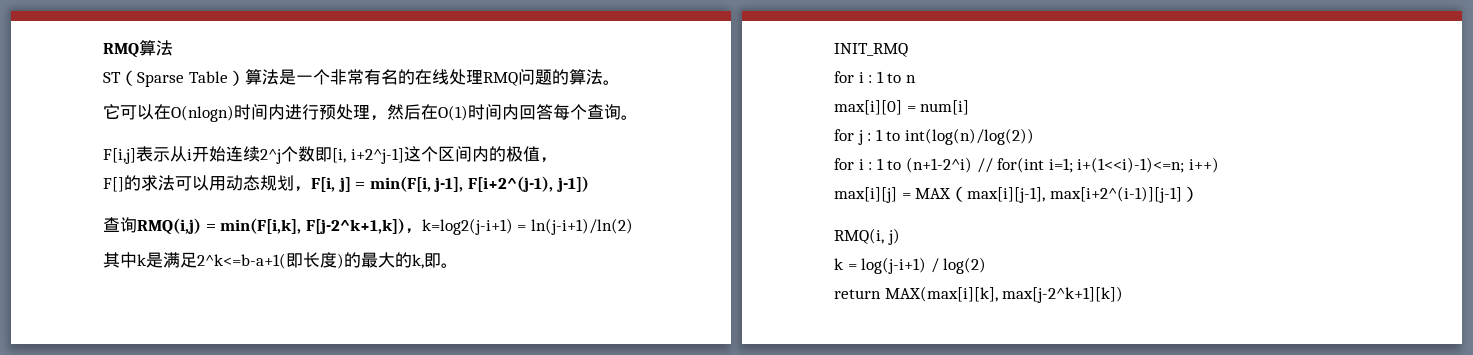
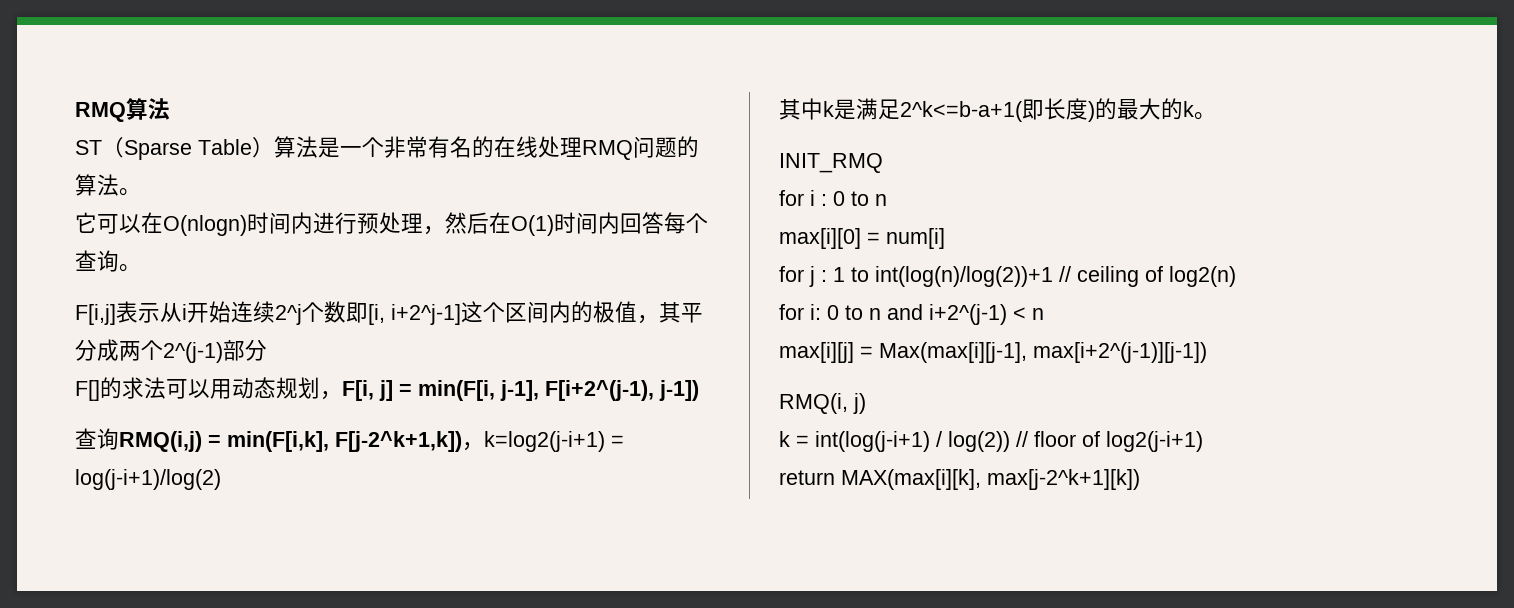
(557, 160) none -> [659,302,703,323] [75,339,267,363] 其平分成两个2^(j-1)部分
[530,218,633,235] ln(j-i+1)/ln(2) -> [75,469,221,490] log(j-i+1)/log(2)
[412,253,441,269] k,即 -> [1183,101,1194,117] k
[876,71,884,83] 1 -> [833,191,845,206] 0
[904,128,1034,145] [834,157,1219,173] [834,186,1199,203] [834,228,900,245] [834,257,987,274] int(log(n)/log(2)) // for i : 1 to (n+1-2^i) // for(int i=1; i+(1<<i)-1)<=n; i++) // max[i][j] = MAX（max[i][j-1], max[i+2^(i-1)][j-1]） // RMQ(i, j) // k = log(j-i+1) / log(2) -> [875,266,1236,287] [779,304,1044,325] [779,342,1207,363] [779,393,866,414] [779,431,1203,452] int(log(n)/log(2))+1 // ceiling of log2(n) // for i: 0 to n and i+2^(j-1) < n // max[i][j] = Max(max[i][j-1], max[i+2^(j-1)][j-1]) // RMQ(i, j) // k = int(log(j-i+1) / log(2)) // floor of log2(j-i+1)

